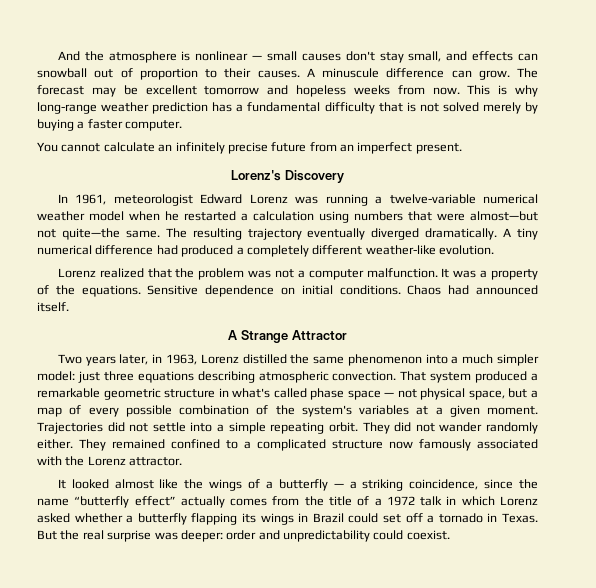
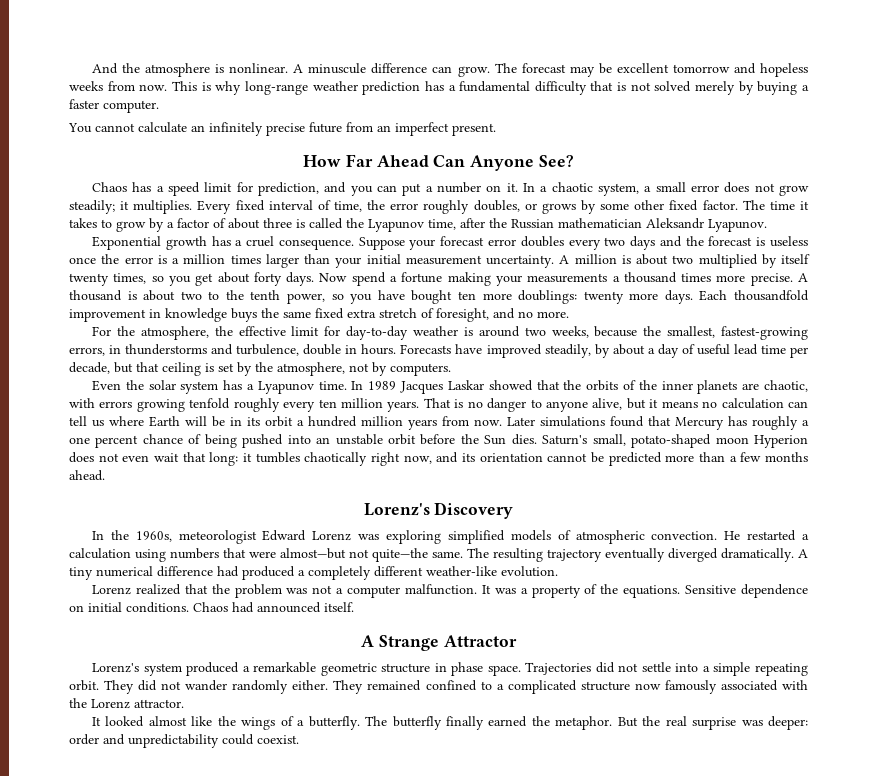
[195,51,539,63] [37,68,300,80] nonlinear — small causes don't stay small, and effects can snowball out of proportion to their causes. -> [229,63,289,73] nonlinear.
(462, 148) none -> [303,154,574,171] [92,182,810,196] [69,200,809,214] [69,218,767,232] [92,236,808,250] [69,254,810,268] [69,272,808,286] [69,290,809,304] [69,308,569,322] [92,326,809,340] [69,344,808,358] [69,362,451,376] [92,380,809,394] [69,398,809,412] [69,416,809,430] [69,434,809,448] [69,452,808,466] [69,470,105,481] // How Far Ahead Can Anyone See? // Chaos has a speed limit for prediction, and you can put a number on it. In a chaotic system, a small error does not grow steadily; it multiplies. Every fixed interval of time, the error roughly doubles, or grows by some other fixed factor. The time it takes to grow by a factor of about three is called the Lyapunov time, after the Russian mathematician Aleksandr Lyapunov. // Exponential growth has a cruel consequence. Suppose your forecast error doubles every two days and the forecast is useless once the error is a million times larger than your initial measurement uncertainty. A million is about two multiplied by itself twenty times, so you get about forty days. Now spend a fortune making your measurements a thousand times more precise. A thousand is about two to the tenth power, so you have bought ten more doublings: twenty more days. Each thousandfold improvement in knowledge buys the same fixed extra stretch of foresight, and no more. // For the atmosphere, the effective limit for day-to-day weather is around two weeks, because the smallest, fastest-growing errors, in thunderstorms and turbulence, double in hours. Forecasts have improved steadily, by about a day of useful lead time per decade, but that ceiling is set by the atmosphere, not by computers. // Even the solar system has a Lyapunov time. In 1989 Jacques Laskar showed that the orbits of the inner planets are chaotic, with errors growing tenfold roughly every ten million years. That is no danger to anyone alive, but it means no calculation can tell us where Earth will be in its orbit a hundred million years from now. Later simulations found that Mercury has roughly a one percent chance of being pushed into an unstable orbit before the Sun dies. Saturn's small, potato-shaped moon Hyperion does not even wait that long: it tumbles chaotically right now, and its orientation cannot be predicted more than a few months ahead.
[75,194,107,205] 1961, -> [110,530,172,542] the 1960s,
[325,194,538,206] [37,211,179,221] running a twelve-variable numerical weather model when he -> [386,530,741,544] exploring simplified models of atmospheric convection. He
[57,354,540,366] [37,371,427,383] Two years later, in 1963, Lorenz distilled the same phenomenon into a much simpler model: just three equations describing atmospheric convection. That -> [92,663,140,673] Lorenz's
[232,388,539,400] [37,405,538,417] what's called phase space — not physical space, but a map of every possible combination of the system's variables at a given moment. -> [451,662,521,676] phase space.
[278,479,538,491] [37,496,538,508] [37,513,539,525] butterfly — a striking coincidence, since the name “butterfly effect” actually comes from the title of a 1972 talk in which Lorenz asked whether a butterfly flapping its wings in Brazil could set off a tornado in Texas. -> [308,716,613,730] butterfly. The butterfly finally earned the metaphor.

